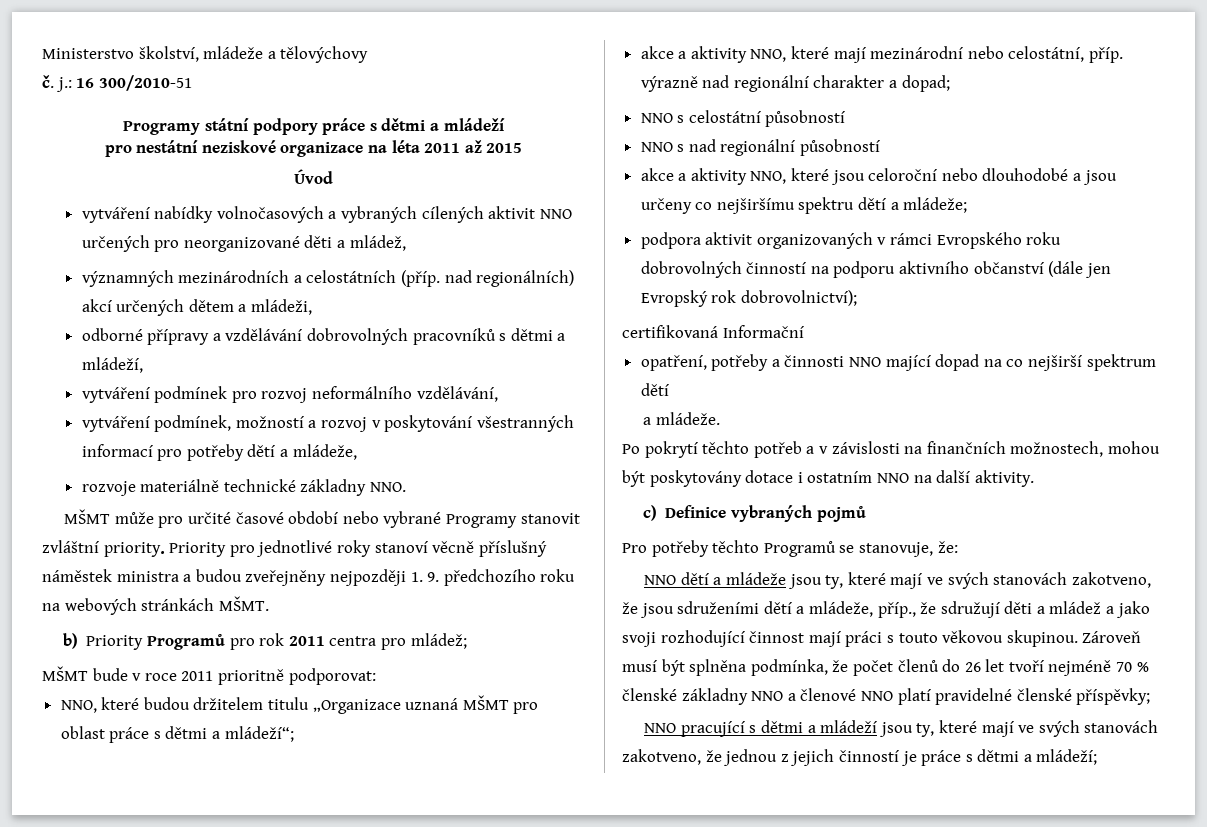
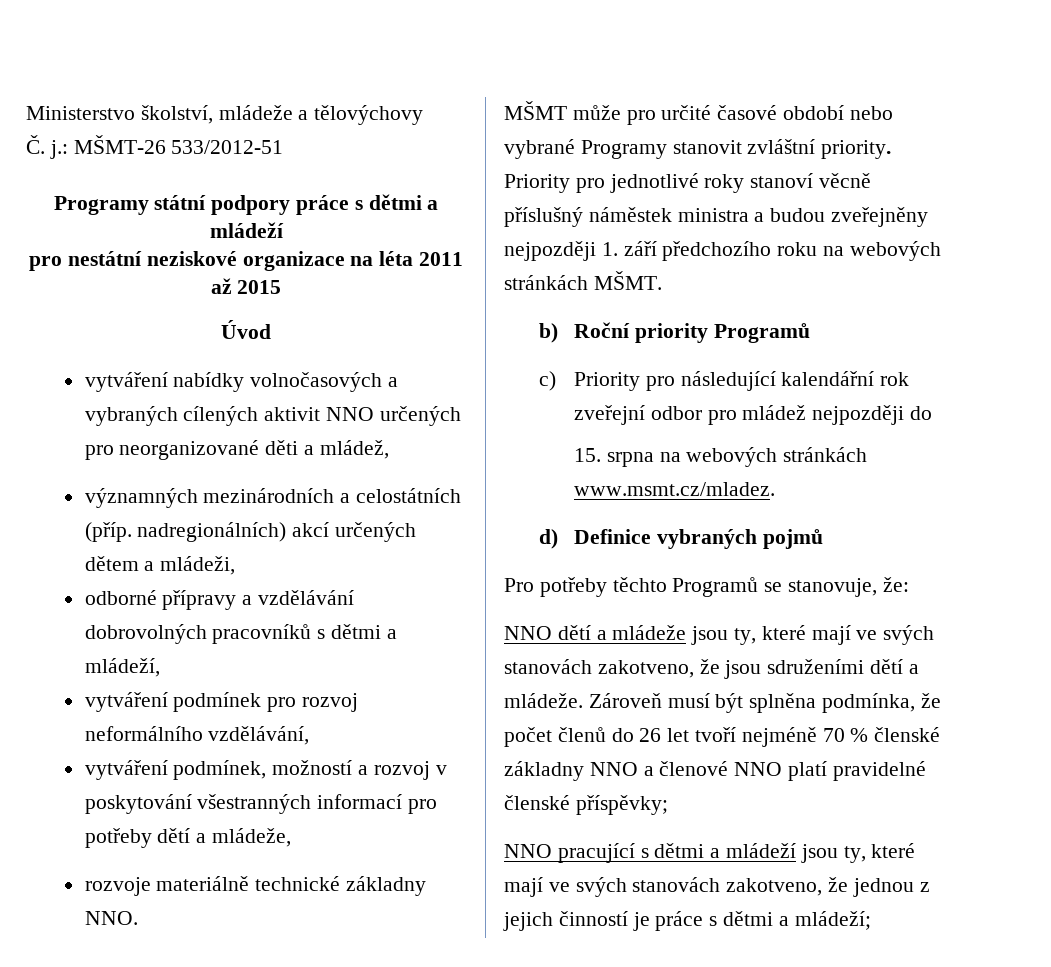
[42,75,192,92] č. j.: 16 300/2010-51 -> [26,135,284,159] Č. j.: MŠMT-26 533/2012-51
[444,270,575,287] nad regionálních) -> [137,522,287,542] nadregionálních)
[427,572,440,582] 9. -> [623,241,657,256] září
[86,633,467,650] [42,666,376,685] [60,695,539,714] [60,726,294,743] [640,46,1124,63] [640,75,950,92] [640,110,847,127] [640,139,882,156] [640,168,1117,185] [640,197,968,214] [640,232,1062,249] [640,261,1111,278] [640,290,857,307] [622,325,805,338] [640,354,1156,371] [640,383,670,396] [642,412,720,425] [622,441,1160,458] [622,470,1034,487] [642,505,657,521] Priority Programů pro rok 2011 centra pro mládež; // MŠMT bude v roce 2011 prioritně podporovat: // NNO, které budou držitelem titulu „Organizace uznaná MŠMT pro oblast práce s dětmi a mládeží“; // akce a aktivity NNO, které mají mezinárodní nebo celostátní, příp. výrazně nad regionální charakter a dopad; // NNO s celostátní působností // NNO s nad regionální působností // akce a aktivity NNO, které jsou celoroční nebo dlouhodobé a jsou určeny co nejširšímu spektru dětí a mládeže; // podpora aktivit organizovaných v rámci Evropského roku dobrovolných činností na podporu aktivního občanství (dále jen Evropský rok dobrovolnictví); // certifikovaná Informační // opatření, potřeby a činnosti NNO mající dopad na co nejširší spektrum dětí // a mládeže. // Po pokrytí těchto potřeb a v závislosti na finančních možnostech, mohou být poskytovány dotace i ostatním NNO na další aktivity. // c) -> [574,322,810,343] [539,371,910,391] [574,405,933,425] [574,447,868,467] [574,482,776,496] [539,529,559,549] Roční priority Programů // c) Priority pro následující kalendářní rok zveřejní odbor pro mládež nejpozději do // 15. srpna na webových stránkách www.msmt.cz/mladez. // d)
[808,601,1150,618] [622,630,1078,647] mládeže, příp., že sdružují děti a mládež a jako svoji rozhodující činnost mají práci s touto věkovou skupinou. -> [504,693,583,708] mládeže.

